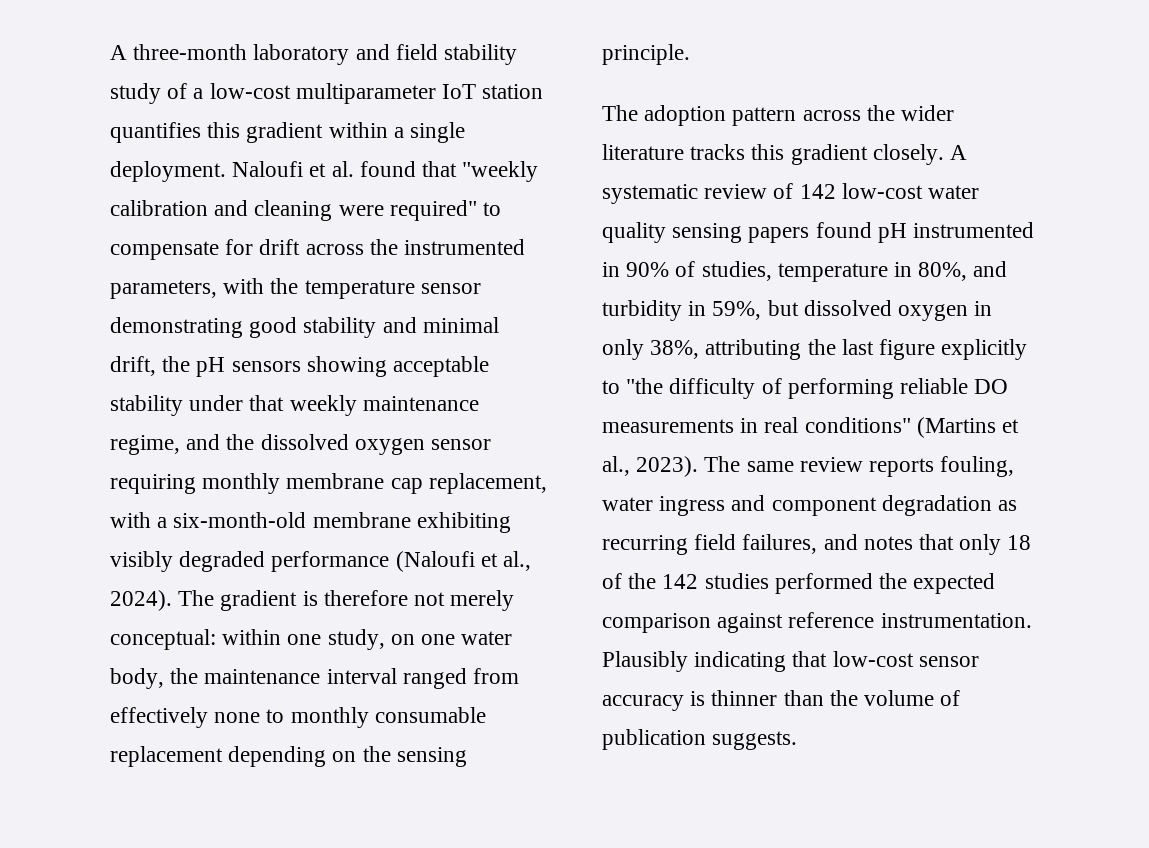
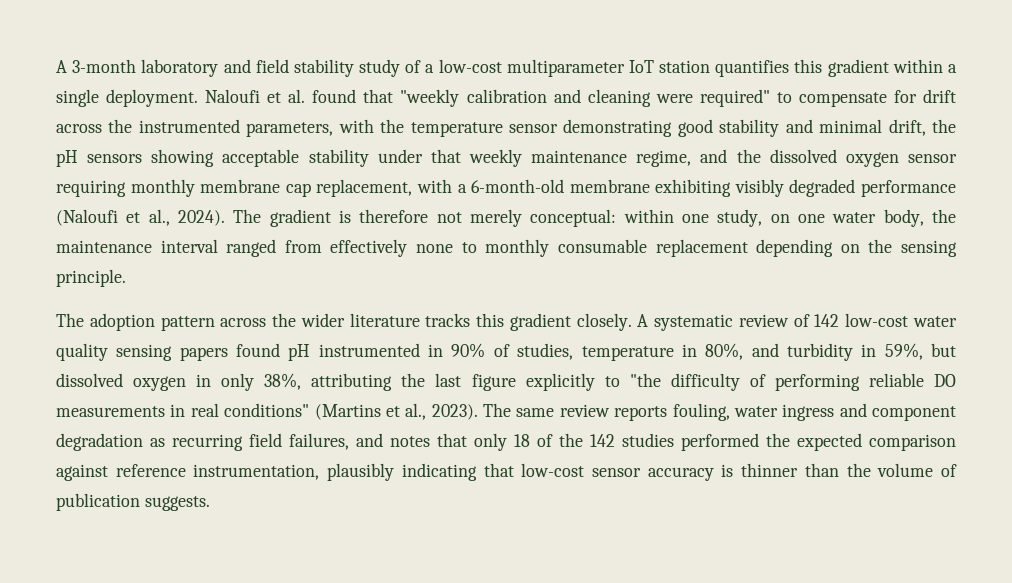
[110,44,248,60] A three-month -> [56,59,137,73] A 3-month
[173,512,307,528] six-month-old -> [471,179,565,193] 6-month-old
[880,613,1032,628] [602,651,688,672] instrumentation. Plausibly -> [193,463,395,481] instrumentation, plausibly

